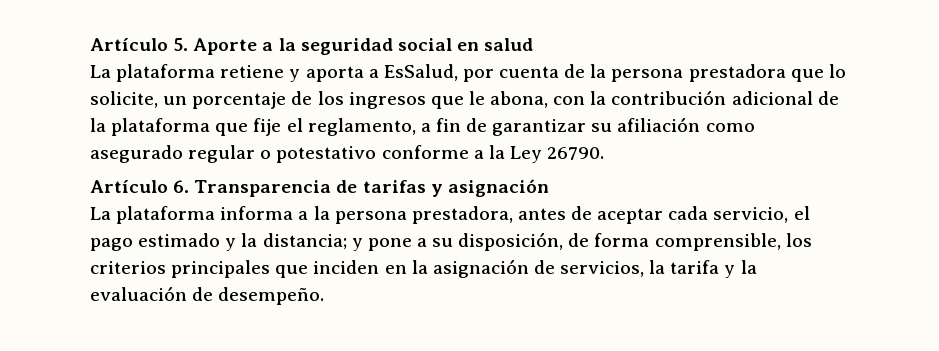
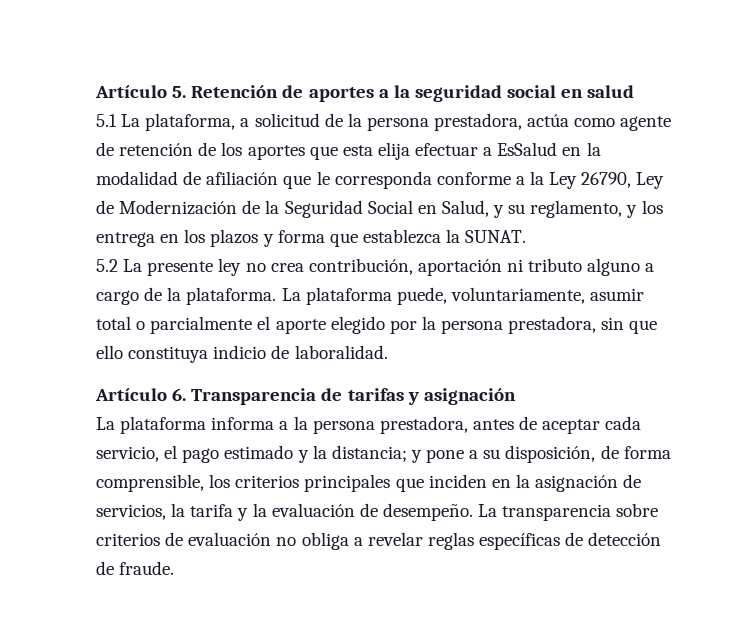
[193,38,258,55] Aporte -> [191,85,374,102] Retención de aportes
[90,64,846,82] [90,90,839,109] [90,117,755,136] [90,145,605,163] La plataforma retiene y aporta a EsSalud, por cuenta de la persona prestadora que lo solicite, un porcentaje de los ingresos que le abona, con la contribución adicional de la plataforma que fije el reglamento, a fin de garantizar su afiliación como asegurado regular o potestativo conforme a la Ley 26790. -> [96,113,672,131] [96,142,601,160] [96,171,665,189] [96,200,663,218] [96,229,527,247] [96,258,655,276] [96,287,645,305] [96,316,658,334] [96,345,388,363] 5.1 La plataforma, a solicitud de la persona prestadora, actúa como agente de retención de los aportes que esta elija efectuar a EsSalud en la modalidad de afiliación que le corresponda conforme a la Ley 26790, Ley de Modernización de la Seguridad Social en Salud, y su reglamento, y los entrega en los plazos y forma que establezca la SUNAT. // 5.2 La presente ley no crea contribución, aportación ni tributo alguno a cargo de la plataforma. La plataforma puede, voluntariamente, asumir total o parcialmente el aporte elegido por la persona prestadora, sin que ello constituya indicio de laboralidad.
(325, 296) none -> [478,503,659,521] [96,532,662,550] [96,561,175,575] La transparencia sobre criterios de evaluación no obliga a revelar reglas específicas de detección de fraude.

